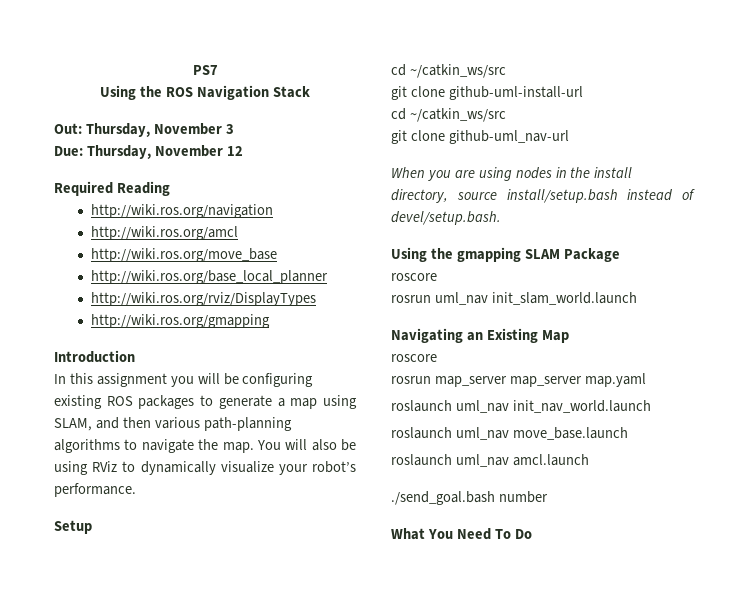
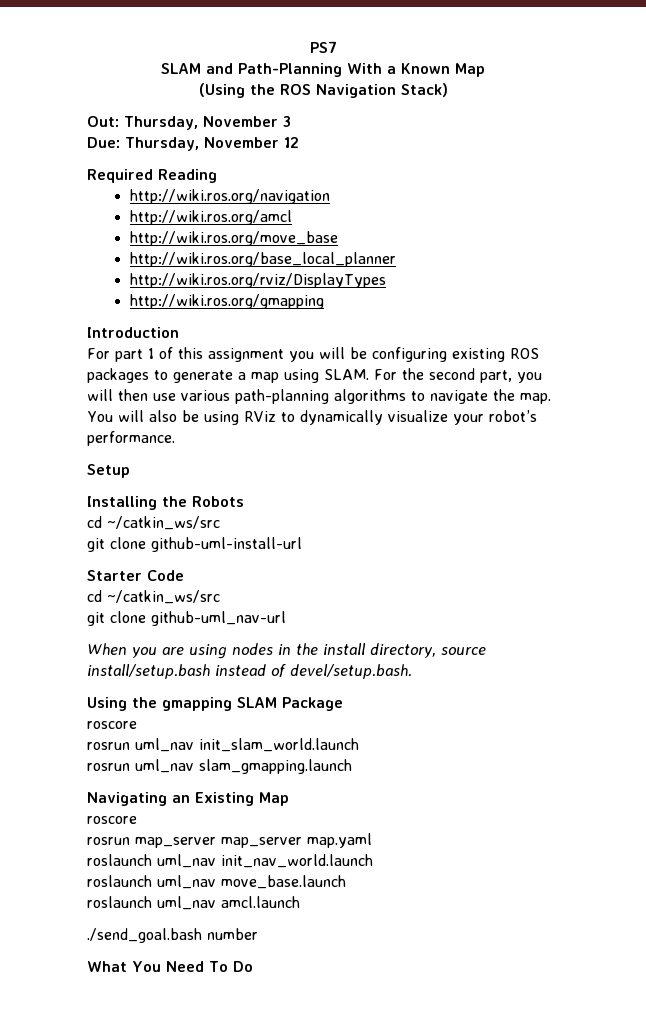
[100,85,137,100] Using -> [161,63,485,77] [198,83,245,98] SLAM and Path-Planning With a Known Map // (Using
[272,86,310,98] Stack -> [400,83,448,97] Stack)
[54,374,66,384] In -> [87,347,173,362] For part 1 of
[54,417,151,431] SLAM, and then -> [324,368,542,383] [87,389,176,401] SLAM. For the second part, you will then use
(92, 527) none -> [87,496,244,510] // Installing the Robots
(583, 93) none -> [87,570,184,581] // Starter Code
(637, 298) none -> [87,759,352,774] // rosrun uml_nav slam_gmapping.launch

